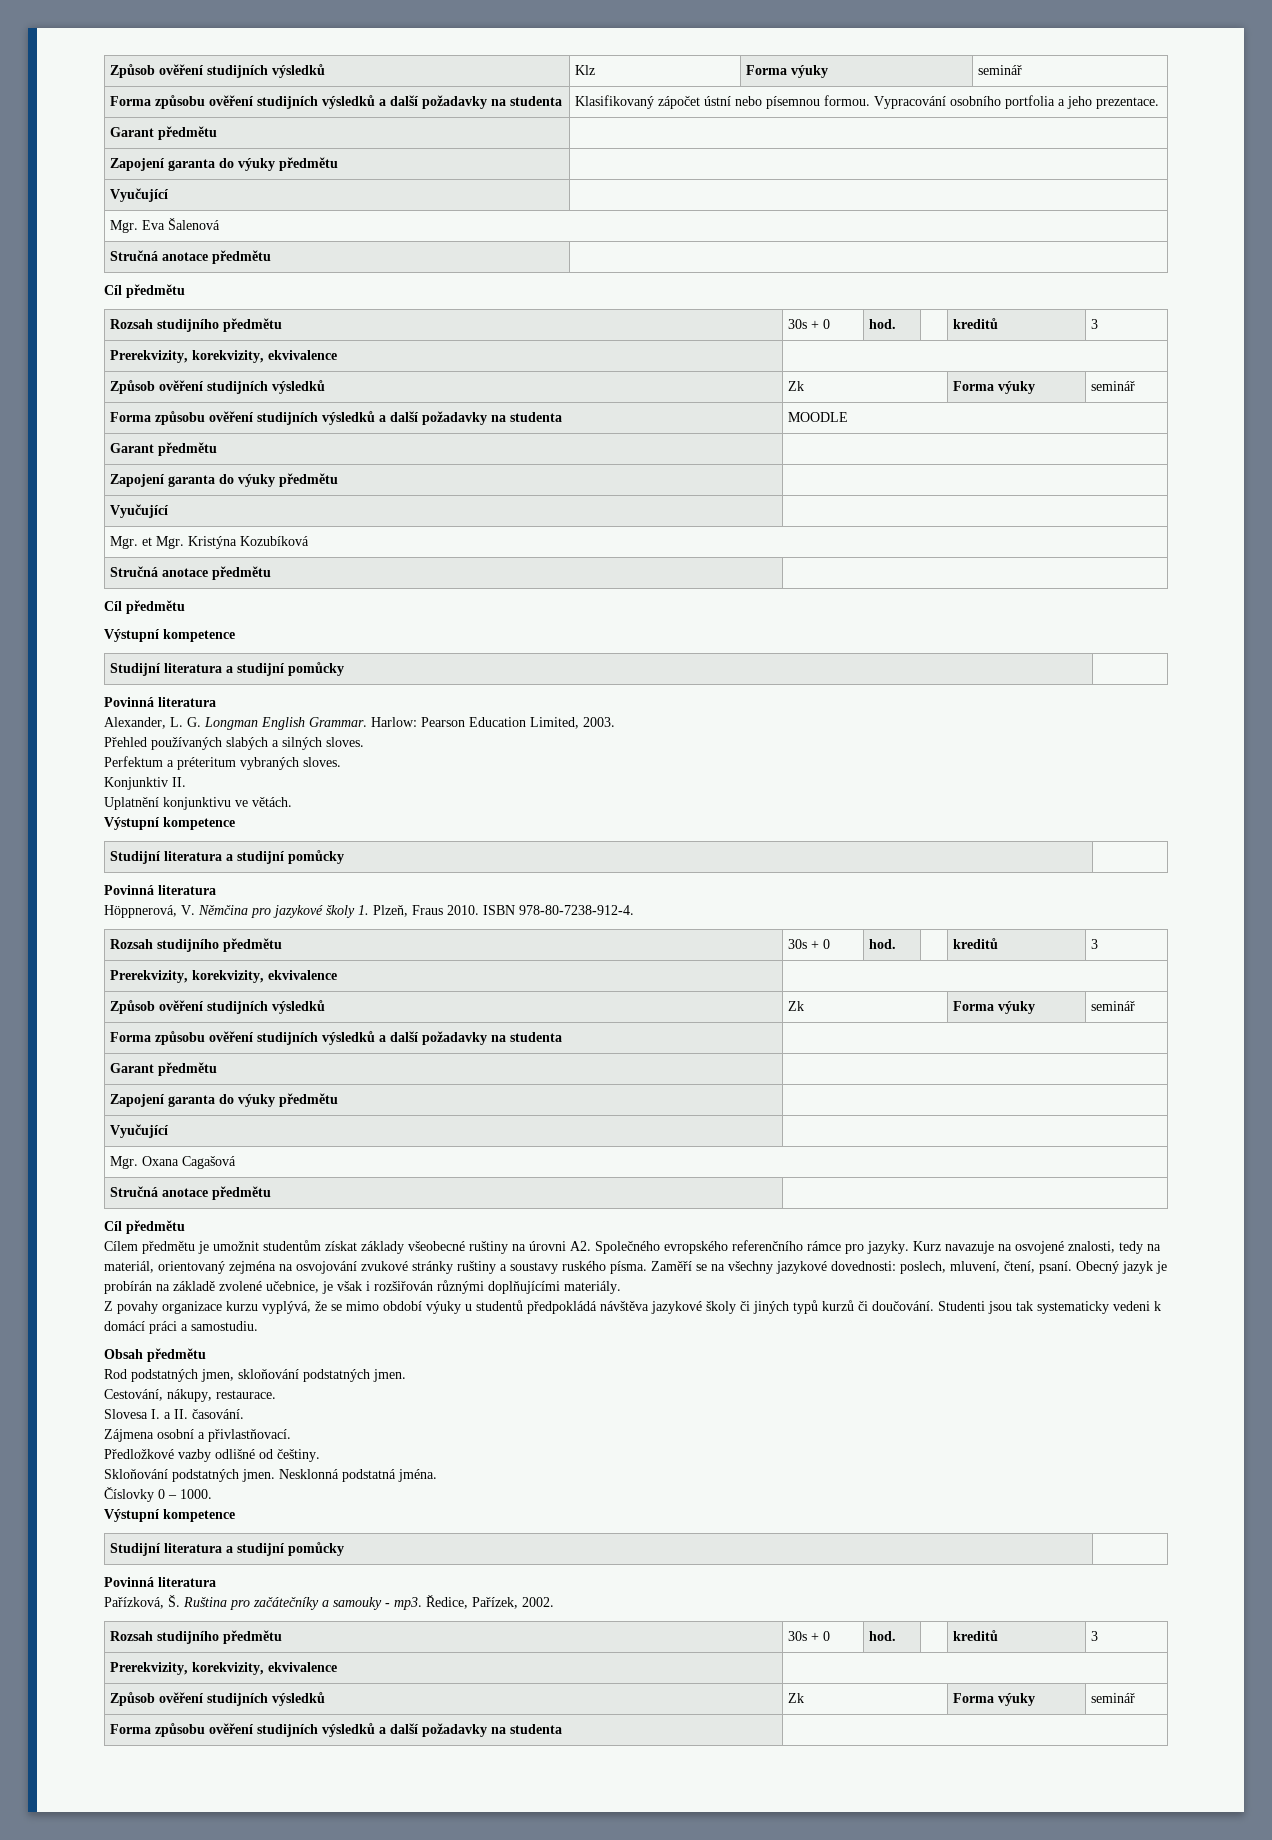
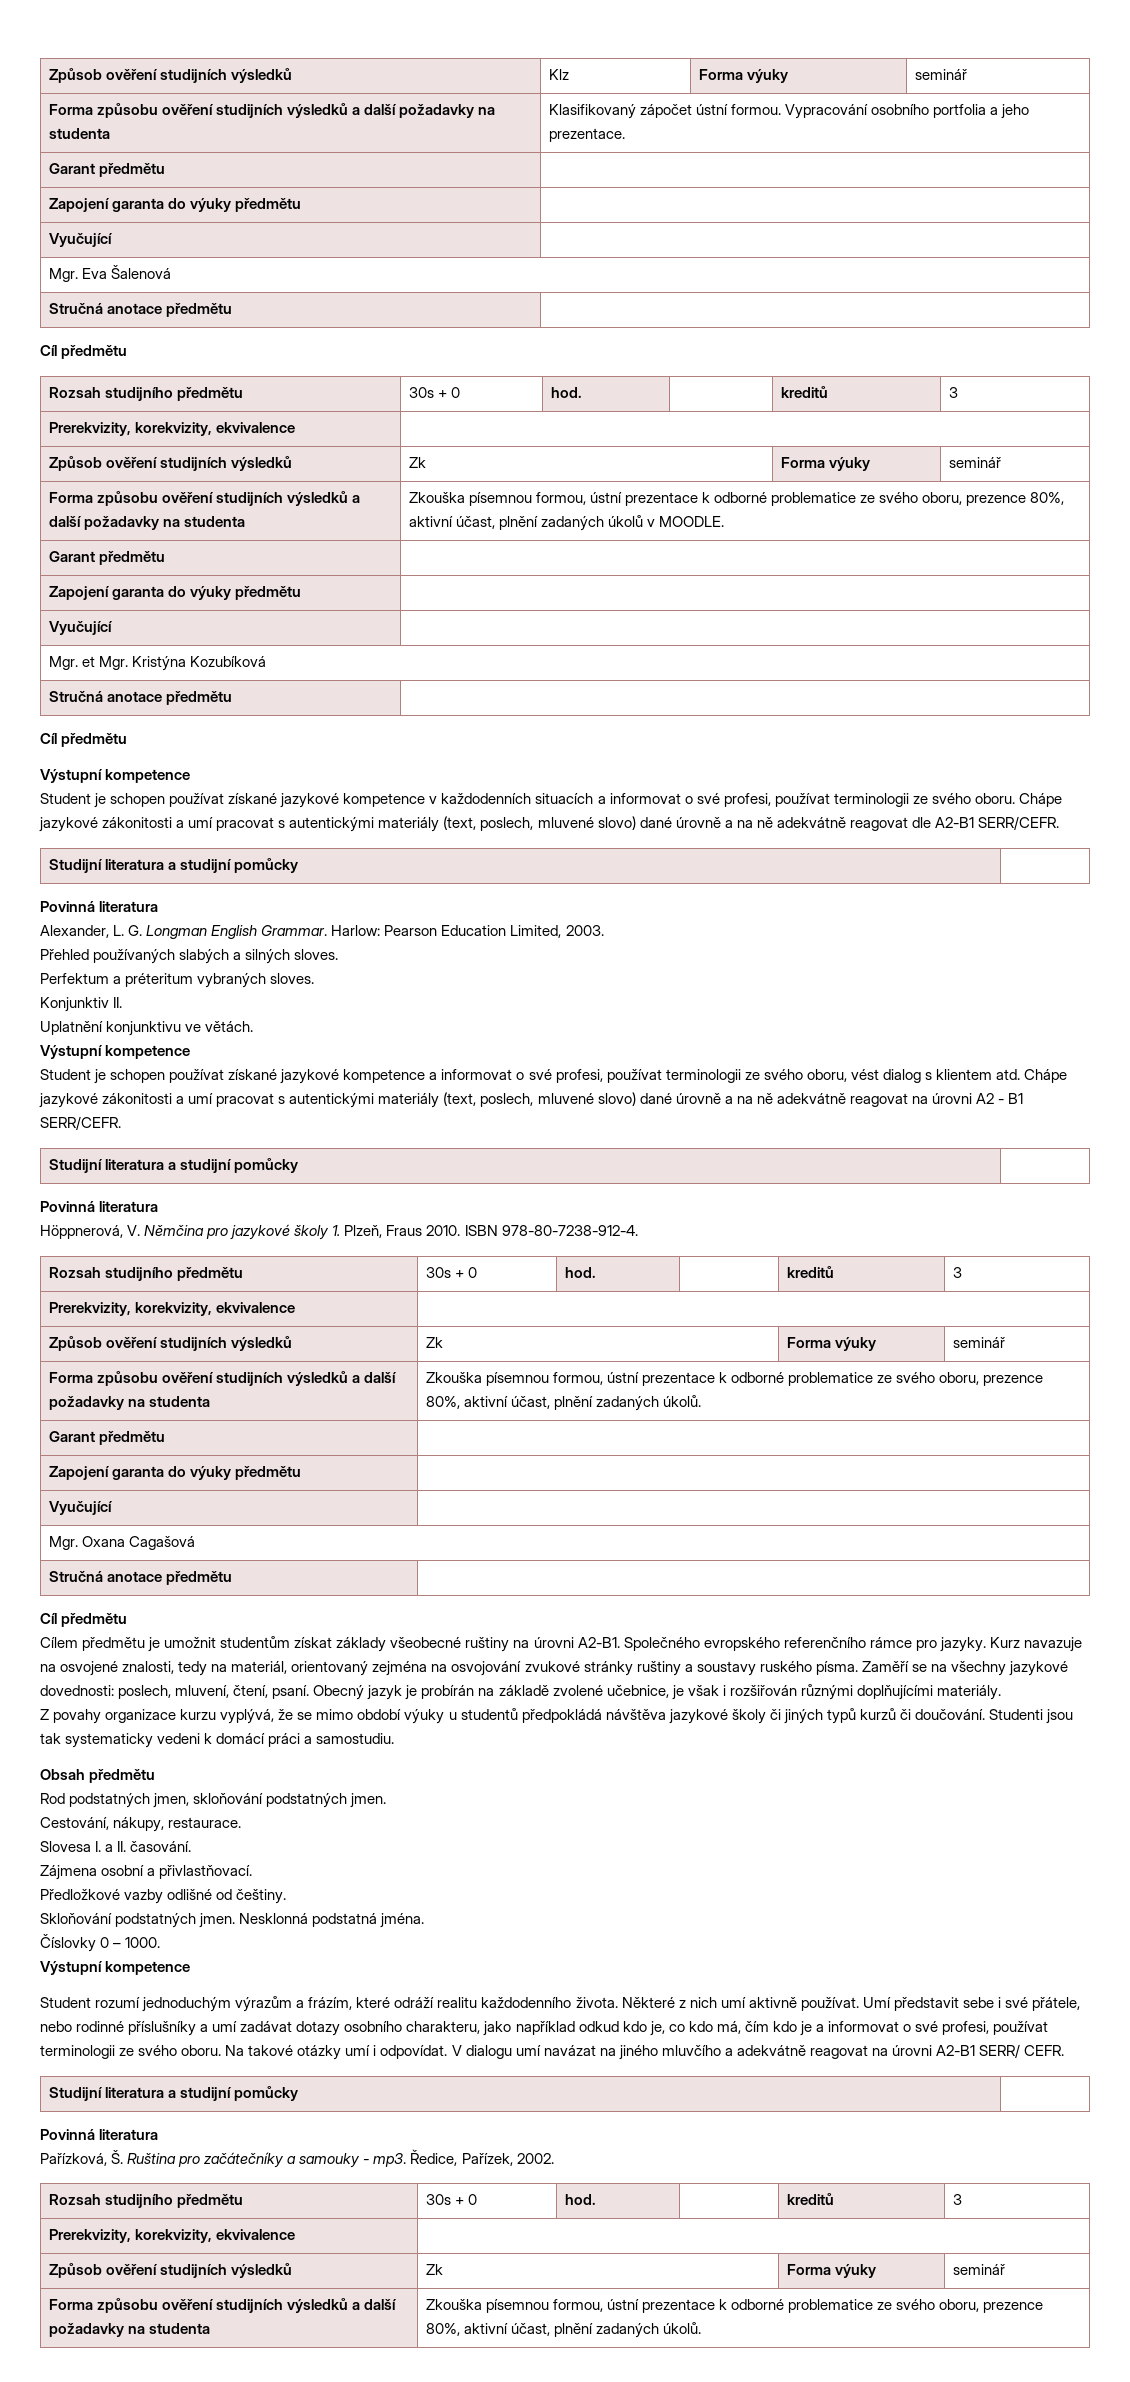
[734,96,820,109] nebo písemnou -> (728, 109) none
[787,412,848,422] MOODLE -> [408,492,1065,506] [408,515,725,531] Zkouška písemnou formou, ústní prezentace k odborné problematice ze svého oboru, prezence 80%, aktivní účast, plnění zadaných úkolů v MOODLE.
(235, 635) none -> [40,793,1062,808] [39,816,1060,832] // Student je schopen používat získané jazykové kompetence v každodenních situacích a informovat o své profesi, používat terminologii ze svého oboru. Chápe jazykové zákonitosti a umí pracovat s autentickými materiály (text, poslech, mluvené slovo) dané úrovně a na ně adekvátně reagovat dle A2-B1 SERR/CEFR.
(235, 823) none -> [40,1069,1068,1084] [39,1092,1024,1108] [40,1116,121,1130] // Student je schopen používat získané jazykové kompetence a informovat o své profesi, používat terminologii ze svého oboru, vést dialog s klientem atd. Chápe jazykové zákonitosti a umí pracovat s autentickými materiály (text, poslech, mluvené slovo) dané úrovně a na ně adekvátně reagovat na úrovni A2 - B1 SERR/CEFR.
(562, 1037) none -> [425,1372,1044,1386] [425,1395,702,1411] Zkouška písemnou formou, ústní prezentace k odborné problematice ze svého oboru, prezence 80%, aktivní účast, plnění zadaných úkolů.
[570,1241,591,1251] A2. -> [577,1637,620,1648] A2-B1.
(235, 1515) none -> [40,1996,1081,2012] [40,2021,1049,2036] [40,2044,1065,2060] // Student rozumí jednoduchým výrazům a frázím, které odráží realitu každodenního života. Některé z nich umí aktivně používat. Umí představit sebe i své přátele, nebo rodinné příslušníky a umí zadávat dotazy osobního charakteru, jako například odkud kdo je, co kdo má, čím kdo je a informovat o své profesi, používat terminologii ze svého oboru. Na takové otázky umí i odpovídat. V dialogu umí navázat na jiného mluvčího a adekvátně reagovat na úrovni A2-B1 SERR/ CEFR.
(562, 1729) none -> [425,2299,1044,2313] [425,2322,702,2338] Zkouška písemnou formou, ústní prezentace k odborné problematice ze svého oboru, prezence 80%, aktivní účast, plnění zadaných úkolů.

